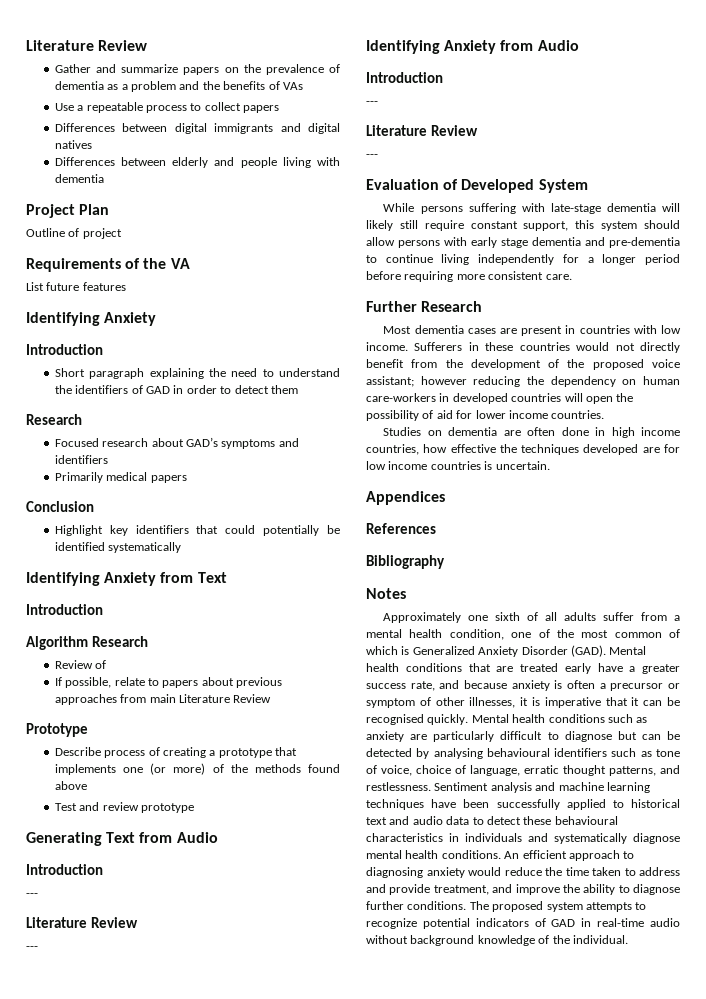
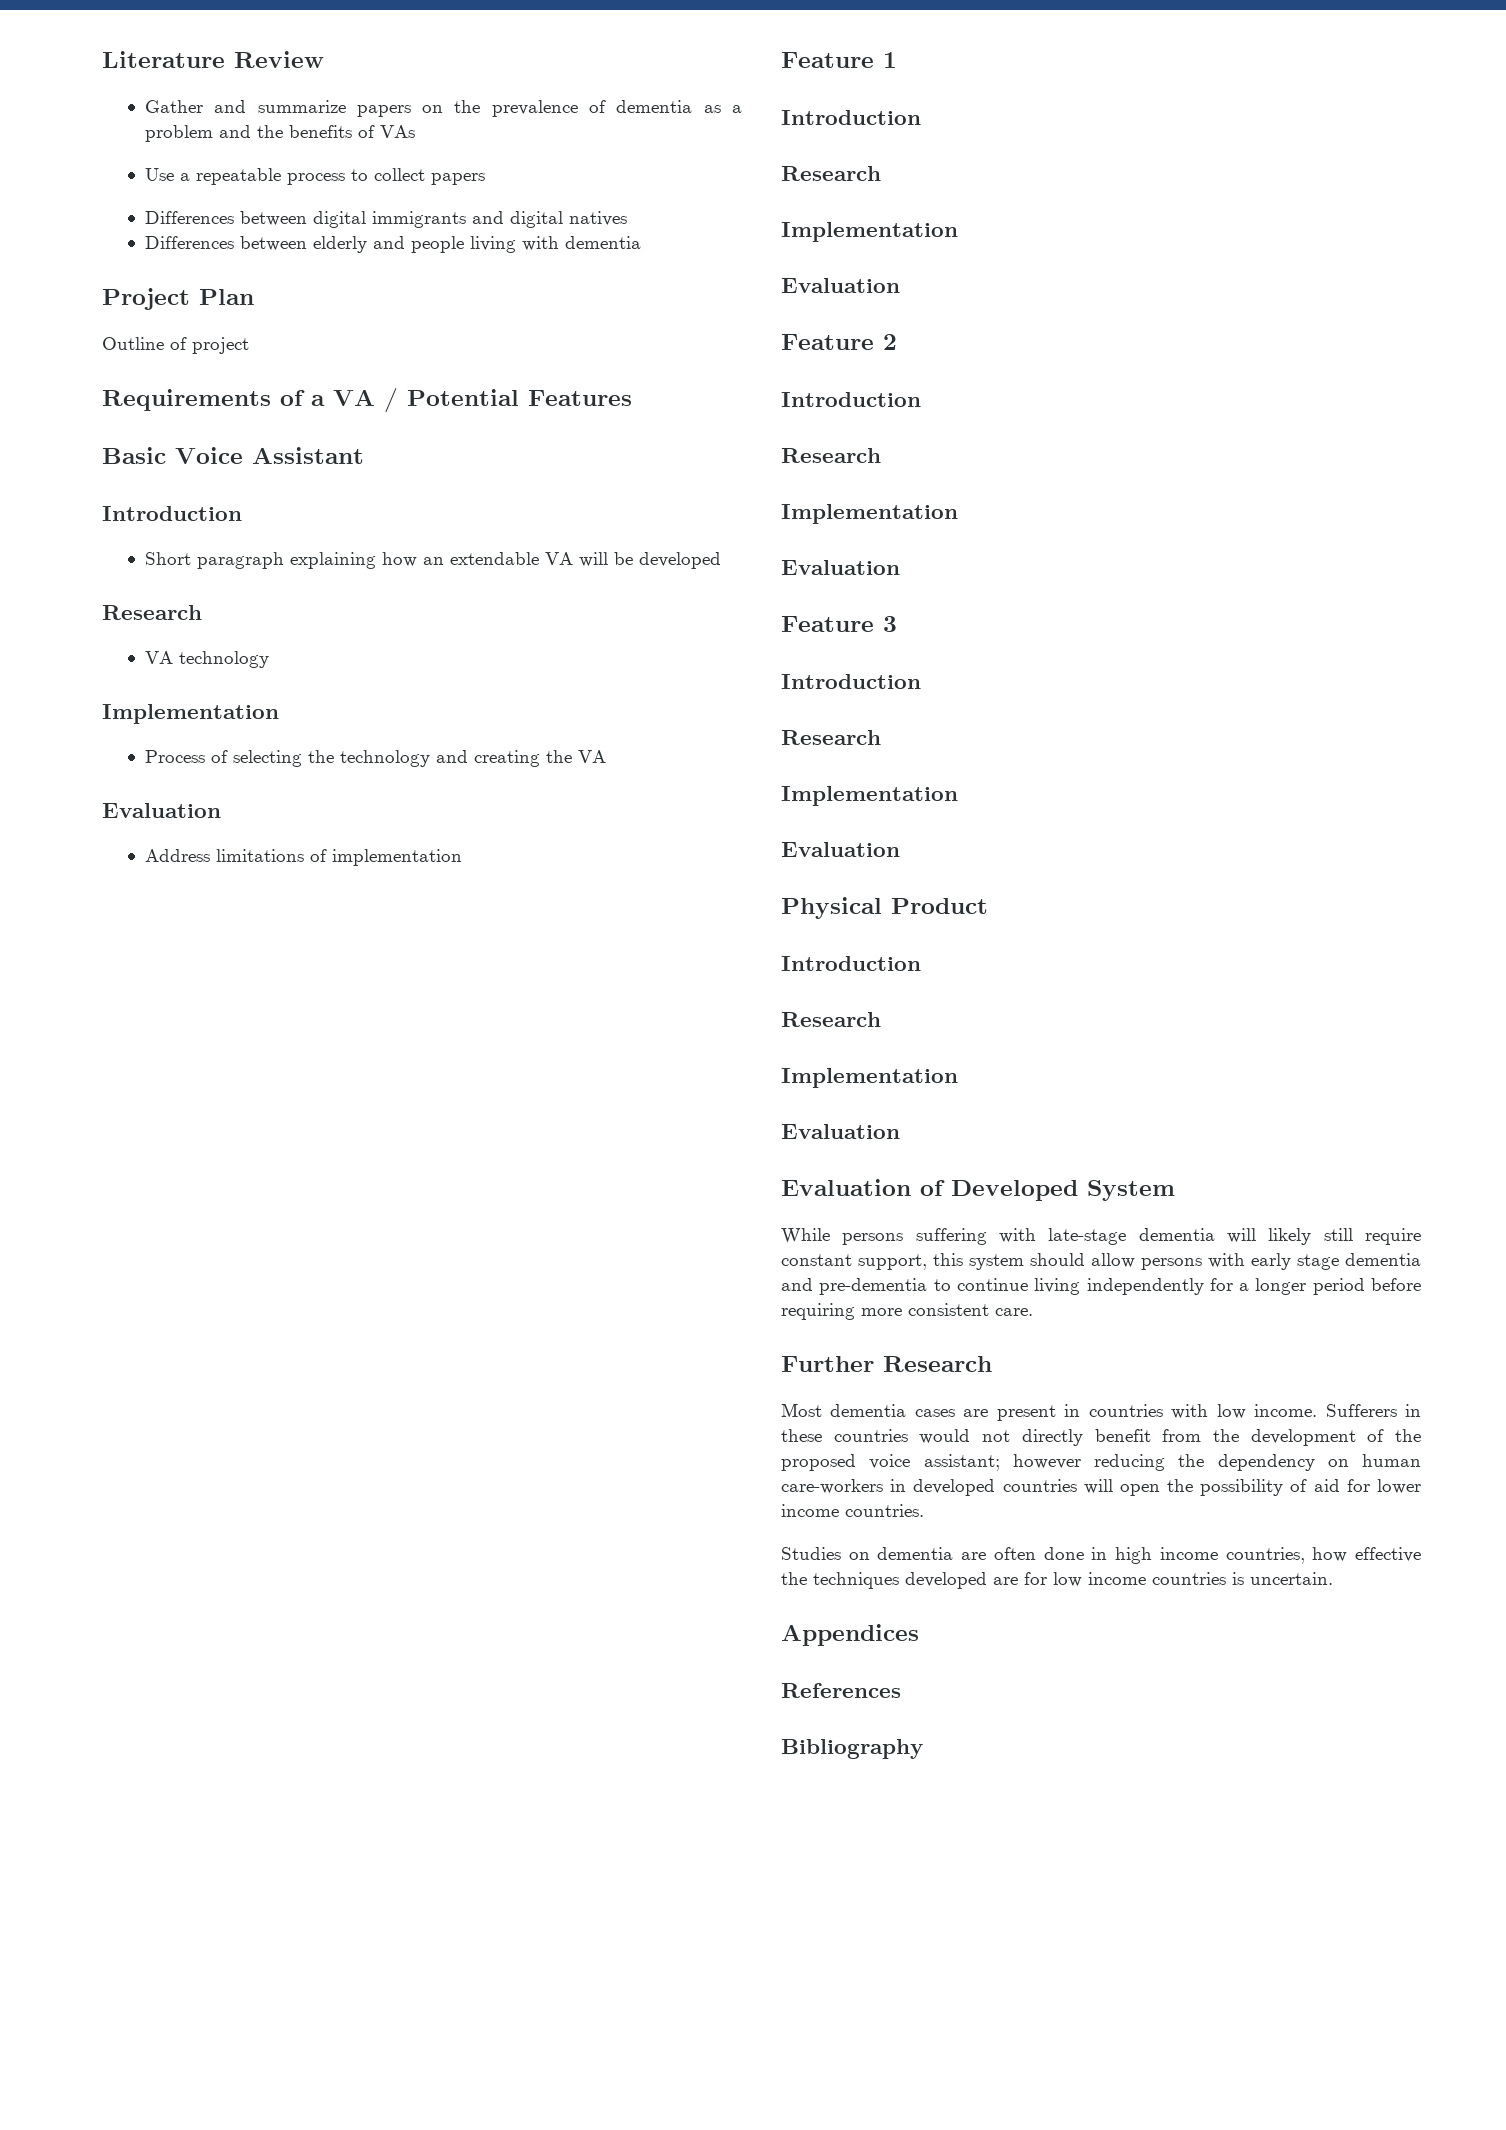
[143,258,190,269] [26,282,126,291] [26,312,157,326] [26,344,103,355] [54,368,340,379] [54,385,298,394] [26,414,82,425] [54,437,299,449] [54,455,108,464] [54,472,187,483] [26,501,94,512] [54,525,340,536] [54,542,182,553] [26,572,227,586] [26,604,103,615] [26,636,148,650] [54,660,107,669] [54,677,283,688] [54,694,272,705] [26,723,88,737] [54,747,298,758] [54,763,340,775] [54,781,87,790] [54,802,195,813] [26,832,218,846] [26,864,103,875] [26,893,38,897] [26,917,138,928] [26,946,38,950] [366,40,579,54] [366,72,443,83] [366,101,378,105] [366,125,478,136] [366,154,378,158] the VA // List future features // Identifying Anxiety // Introduction // Short paragraph explaining the need to understand the identifiers of GAD in order to detect them // Research // Focused research about GAD’s symptoms and identifiers // Primarily medical papers // Conclusion // Highlight key identifiers that could potentially be identified systematically // Identifying Anxiety from Text // Introduction // Algorithm Research // Review of // If possible, relate to papers about previous approaches from main Literature Review // Prototype // Describe process of creating a prototype that implements one (or more) of the methods found above // Test and review prototype // Generating Text from Audio // Introduction // --- // Literature Review // --- // Identifying Anxiety from Audio // Introduction // --- // Literature Review // --- -> [311,388,632,413] [102,447,364,464] [102,506,242,521] [144,552,721,569] [102,605,202,620] [144,651,269,668] [102,704,279,724] [144,750,606,767] [102,803,221,818] [144,849,462,866] [781,52,897,68] [781,110,921,125] [781,166,881,181] [781,222,958,242] [781,278,900,293] [781,334,897,350] [781,392,921,407] [781,448,881,463] [781,504,958,524] [781,560,900,575] [781,616,897,632] [781,674,921,689] [781,730,881,745] [781,786,958,806] [781,842,900,857] [781,897,988,919] [781,956,921,971] [781,1012,881,1027] [781,1068,958,1088] [781,1124,900,1139] a VA / Potential Features // Basic Voice Assistant // Introduction // Short paragraph explaining how an extendable VA will be developed // Research // VA technology // Implementation // Process of selecting the technology and creating the VA // Evaluation // Address limitations of implementation // Feature 1 // Introduction // Research // Implementation // Evaluation // Feature 2 // Introduction // Research // Implementation // Evaluation // Feature 3 // Introduction // Research // Implementation // Evaluation // Physical Product // Introduction // Research // Implementation // Evaluation
[366,588,406,599] [383,612,680,623] [366,629,680,640] [366,645,647,657] [366,663,680,674] [366,680,680,691] [366,697,680,708] [366,714,648,725] [366,731,680,742] [366,748,680,759] [366,765,680,776] [366,782,650,793] [366,799,680,810] [366,816,618,825] [366,833,680,844] [366,850,635,861] [366,867,680,878] [366,884,680,895] [366,901,647,912] [366,918,680,929] [366,935,628,946] // Notes // Approximately one sixth of all adults suffer from a mental health condition, one of the most common of which is Generalized Anxiety Disorder (GAD). Mental health conditions that are treated early have a greater success rate, and because anxiety is often a precursor or symptom of other illnesses, it is imperative that it can be recognised quickly. Mental health conditions such as anxiety are particularly difficult to diagnose but can be detected by analysing behavioural identifiers such as tone of voice, choice of language, erratic thought patterns, and restlessness. Sentiment analysis and machine learning techniques have been successfully applied to historical text and audio data to detect these behavioural characteristics in individuals and systematically diagnose mental health conditions. An efficient approach to diagnosing anxiety would reduce the time taken to address and provide treatment, and improve the ability to diagnose further conditions. The proposed system attempts to recognize potential indicators of GAD in real-time audio without background knowledge of the individual. -> (923, 1749) none

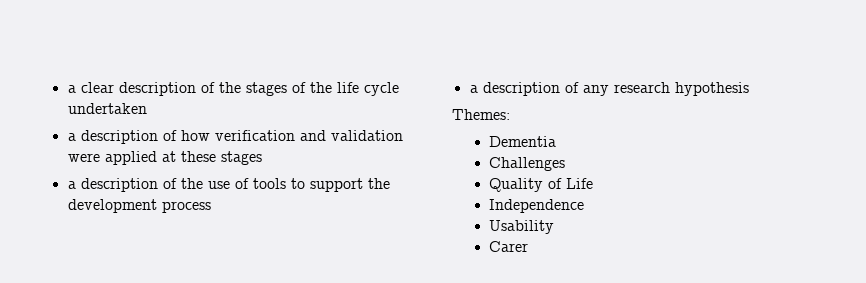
[102,51,324,68] [144,100,743,117] [144,125,415,142] [144,168,485,185] [144,211,627,228] [144,236,641,253] [102,288,254,310] [102,337,249,354] [102,388,632,413] [102,447,364,464] [102,506,242,521] [144,552,721,569] [102,605,202,620] [144,651,269,668] [102,704,279,724] [144,750,606,767] [102,803,221,818] [144,849,462,866] [781,52,897,68] [781,110,921,125] [781,166,881,181] [781,222,958,242] [781,278,900,293] [781,334,897,350] [781,392,921,407] [781,448,881,463] [781,504,958,524] [781,560,900,575] [781,616,897,632] [781,674,921,689] [781,730,881,745] [781,786,958,806] [781,842,900,857] [781,897,988,919] [781,956,921,971] [781,1012,881,1027] [781,1068,958,1088] [781,1124,900,1139] [781,1179,1175,1201] [781,1228,1421,1245] [781,1253,1421,1270] [781,1278,1421,1295] [781,1303,1033,1320] [781,1356,992,1372] [781,1403,1421,1421] [781,1429,1421,1446] [781,1454,1421,1471] [781,1479,1421,1496] [781,1504,924,1517] [781,1547,1421,1564] [781,1572,1333,1589] [781,1624,919,1646] [781,1683,901,1698] [781,1739,923,1759] Literature Review // Gather and summarize papers on the prevalence of dementia as a problem and the benefits of VAs // Use a repeatable process to collect papers // Differences between digital immigrants and digital natives // Differences between elderly and people living with dementia // Project Plan // Outline of project // Requirements of a VA / Potential Features // Basic Voice Assistant // Introduction // Short paragraph explaining how an extendable VA will be developed // Research // VA technology // Implementation // Process of selecting the technology and creating the VA // Evaluation // Address limitations of implementation // Feature 1 // Introduction // Research // Implementation // Evaluation // Feature 2 // Introduction // Research // Implementation // Evaluation // Feature 3 // Introduction // Research // Implementation // Evaluation // Physical Product // Introduction // Research // Implementation // Evaluation // Evaluation of Developed System // While persons suffering with late-stage dementia will likely still require constant support, this system should allow persons with early stage dementia and pre-dementia to continue living independently for a longer period before requiring more consistent care. // Further Research // Most dementia cases are present in countries with low income. Sufferers in these countries would not directly benefit from the development of the proposed voice assistant; however reducing the dependency on human care-workers in developed countries will open the possibility of aid for lower income countries. // Studies on dementia are often done in high income countries, how effective the techniques developed are for low income countries is uncertain. // Appendices // References // Bibliography -> [67,82,399,96] [67,103,147,114] [67,130,403,144] [67,151,262,165] [67,178,390,192] [67,199,211,213] [469,82,749,96] [452,109,510,120] [489,136,557,147] [489,157,566,171] [489,178,594,192] [489,199,585,213] [489,220,555,234] [489,241,529,252] a clear description of the stages of the life cycle undertaken // a description of how verification and validation were applied at these stages // a description of the use of tools to support the development process // a description of any research hypothesis // Themes: // Dementia // Challenges // Quality of Life // Independence // Usability // Carer

